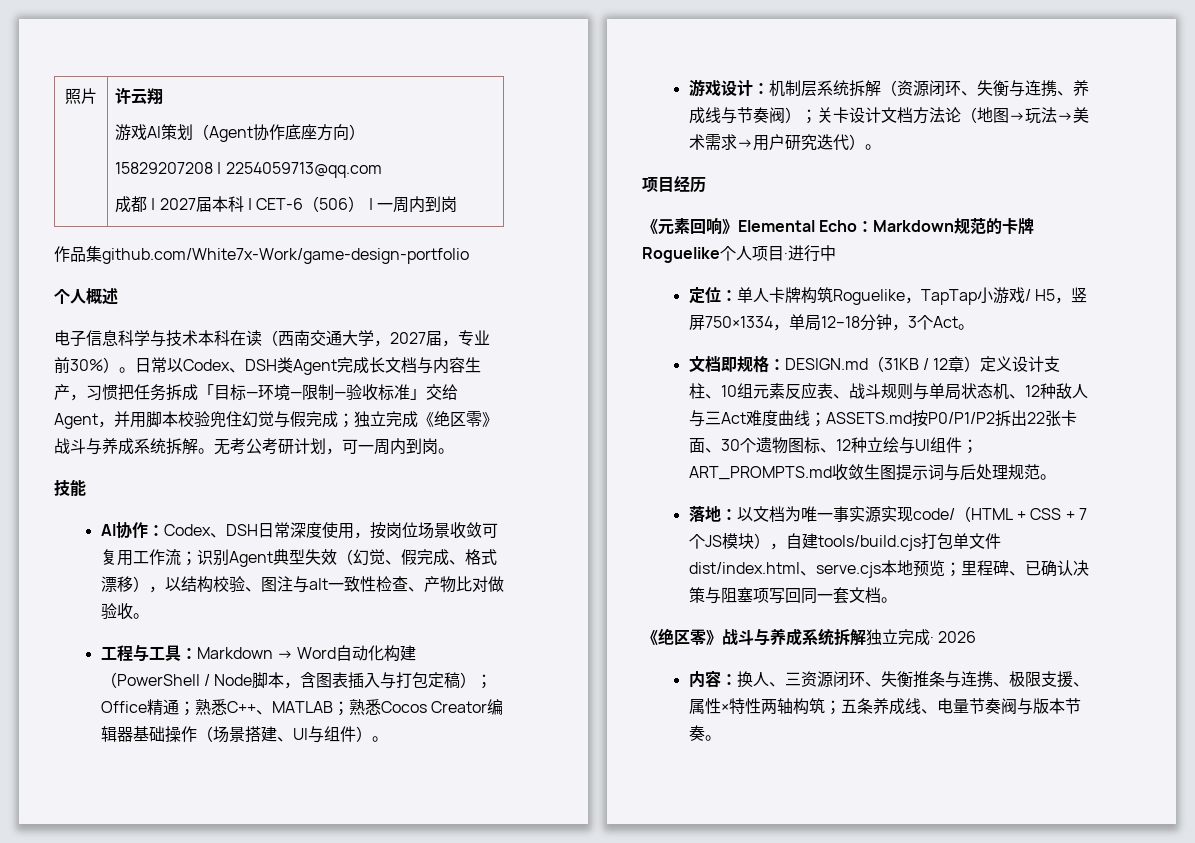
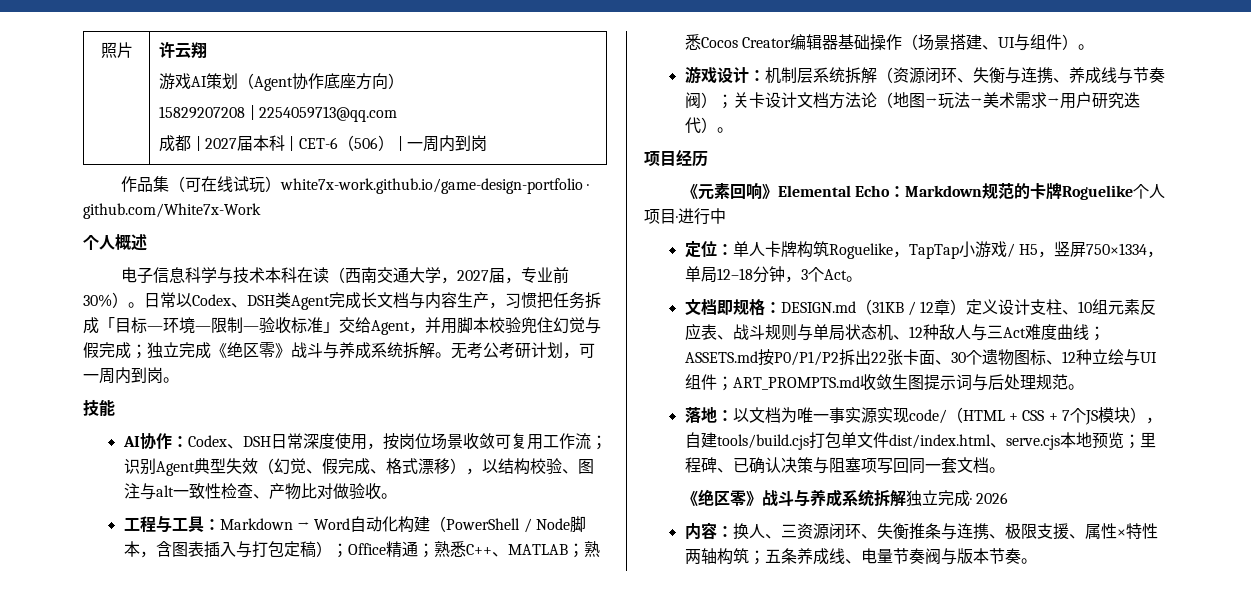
[102,248,469,264] github.com/White7x-Work/game-design-portfolio -> [168,176,589,194] [83,203,261,219] （可在线试玩）white7x-work.github.io/game-design-portfolio · github.com/White7x-Work

